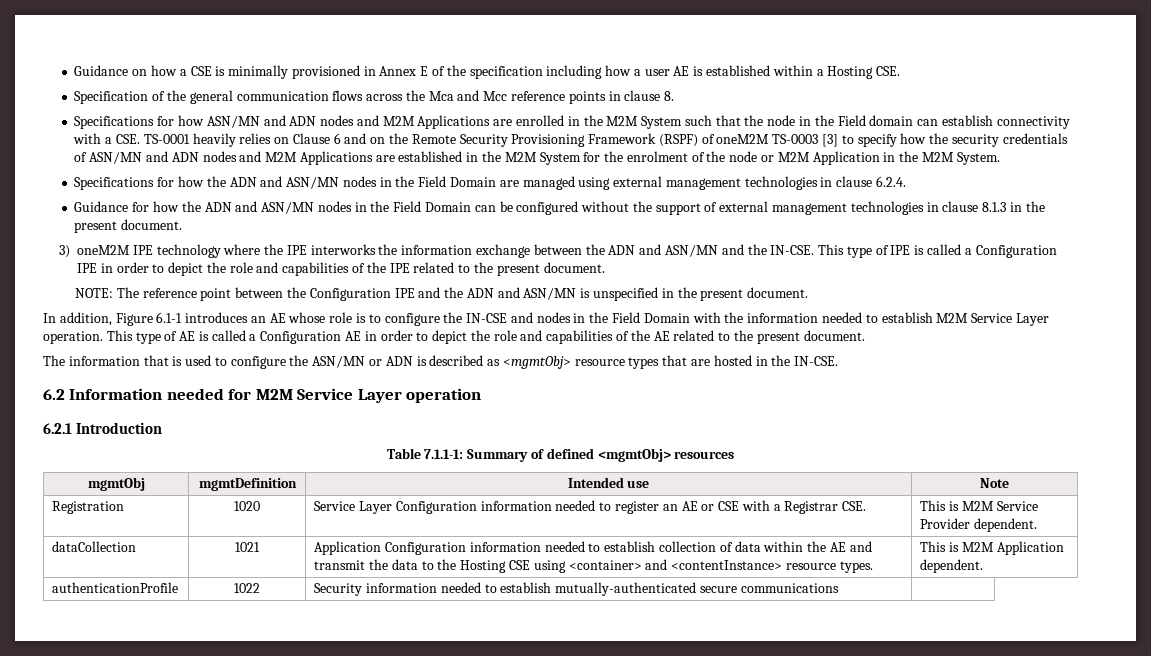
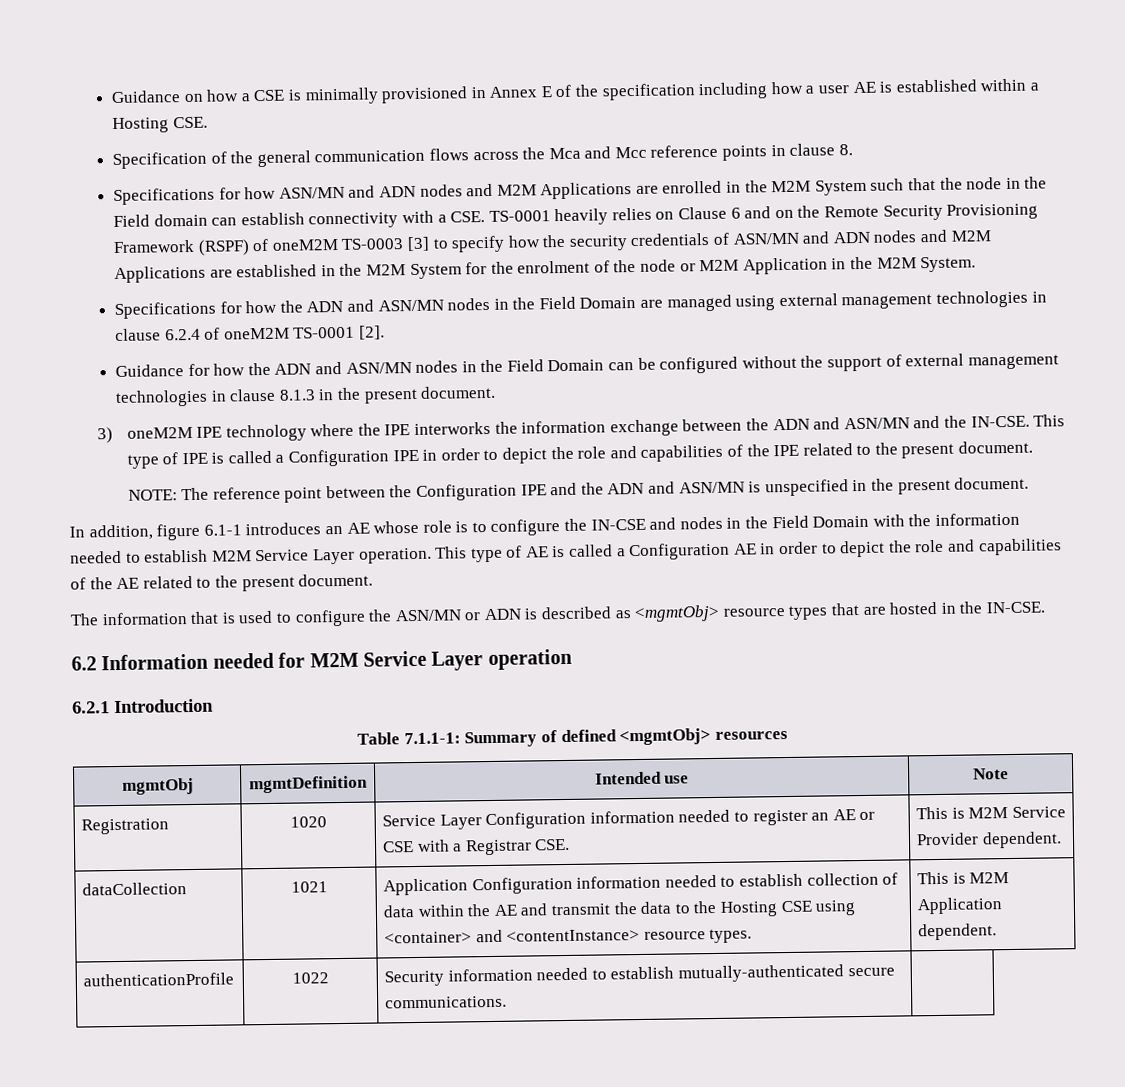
[876,176,907,187] 6.2.4. -> [164,325,385,341] 6.2.4 of oneM2M TS-0001 [2].
[115,313,153,326] Figure -> [156,523,201,541] figure
[740,583,839,593] communications -> [385,995,508,1009] communications.

